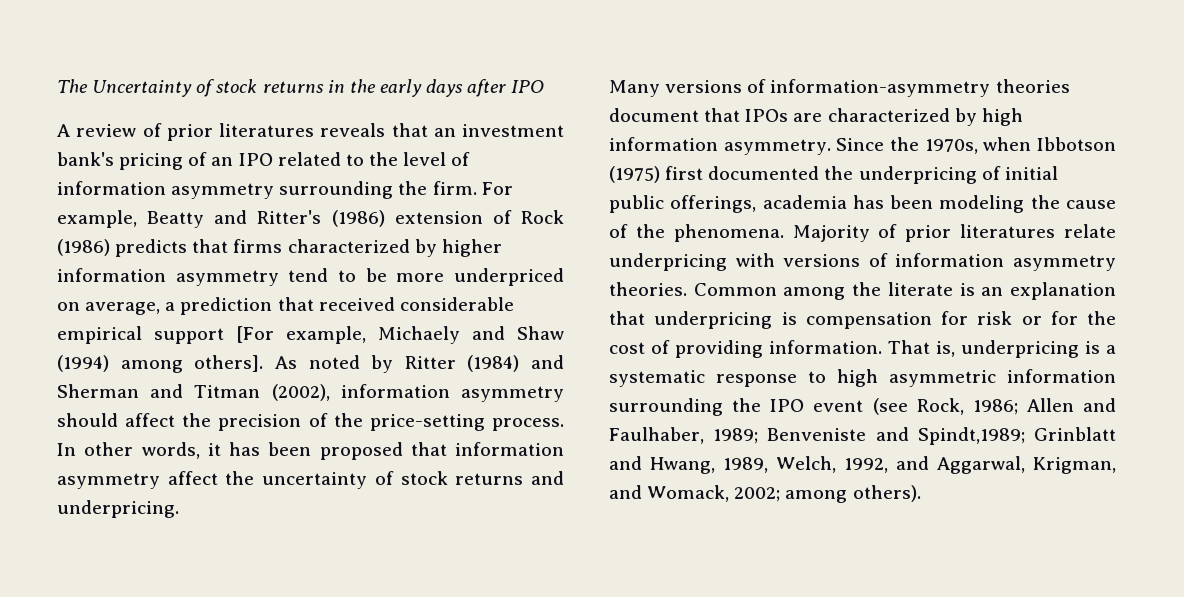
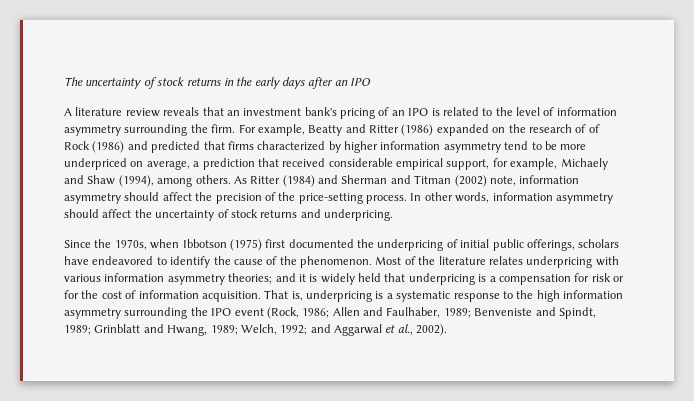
[92,80,193,97] Uncertainty -> [85,78,142,89] uncertainty
(507, 88) none -> [334,80,348,86] an
[76,123,314,141] review of prior literatures -> [75,107,160,117] literature review
(273, 159) none -> [431,108,440,116] is
[257,210,483,227] Ritter's (1986) extension -> [369,124,587,136] Ritter (1986) expanded on the research of
[115,239,188,257] predicts -> [127,141,201,153] and predicted
[154,326,274,344] support [For -> [446,158,508,170] support, for
[57,355,394,373] (1994) among others]. As noted by -> [118,175,247,187] (1994), among others. As
[271,384,330,401] (2002), -> [454,175,516,187] (2002) note,
[207,442,564,460] [57,473,160,489] it has been proposed that information asymmetry -> [492,192,613,204] [64,209,99,218] information asymmetry should
[609,79,1070,97] [609,108,1023,126] [609,137,831,155] Many versions of information-asymmetry theories document that IPOs are characterized by high information asymmetry. -> (393, 215) none
[762,195,1116,213] [609,224,1116,242] [609,253,1116,271] [609,282,1116,300] academia has been modeling the cause of the phenomena. Majority of prior literatures relate underpricing with versions of information asymmetry theories. Common among the literate is an explanation -> [578,239,620,248] [64,256,619,268] [64,273,381,285] scholars have endeavored to identify the cause of the phenomenon. Most of the literature relates underpricing with various information asymmetry theories; and it is widely held
(797, 318) none -> [489,276,496,282] a
[675,340,882,358] providing information. -> [138,290,261,302] information acquisition.
[837,369,1116,387] high asymmetric information -> [516,290,623,302] [64,308,121,319] the high information asymmetry
[872,398,964,415] (see Rock, -> [266,307,299,319] (Rock,
[917,427,1025,445] Spindt,1989; -> [558,307,596,319] [64,325,91,335] Spindt, 1989;
[723,456,1116,474] [609,485,921,503] 1989, Welch, 1992, and Aggarwal, Krigman, and Womack, 2002; among others). -> [210,324,448,336] 1989; Welch, 1992; and Aggarwal et al., 2002).

